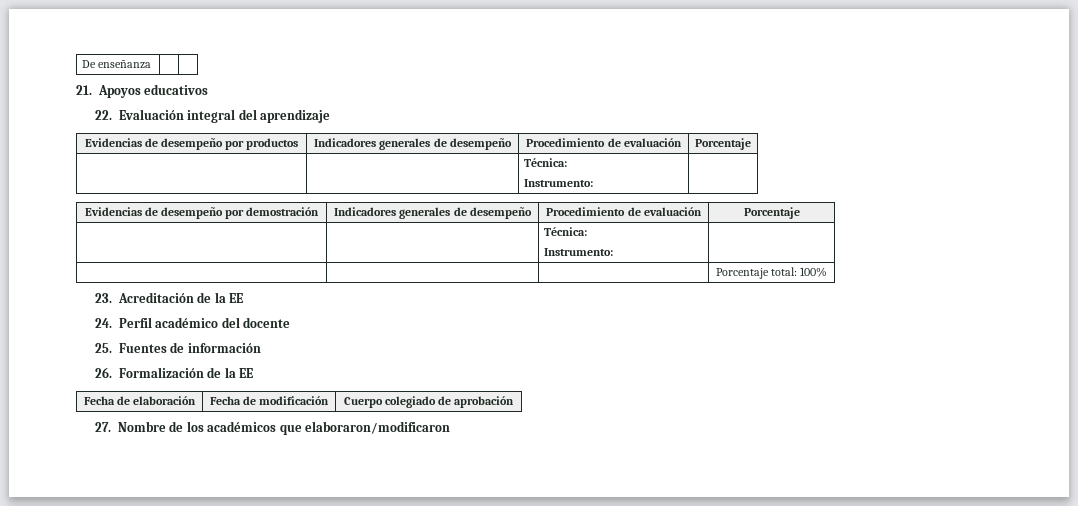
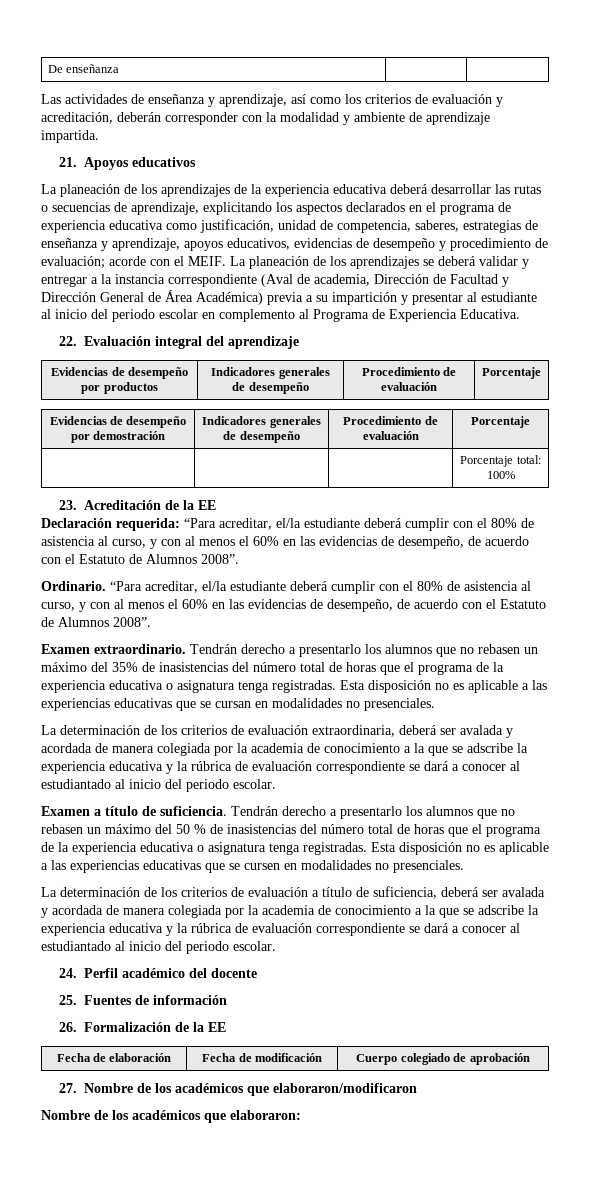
[76,84,209,98] 21. Apoyos educativos -> [41,94,503,107] [41,112,490,125] [41,130,99,143] [59,157,197,170] [41,184,541,197] [41,202,511,215] [41,219,538,233] [41,238,548,251] [41,256,529,269] [41,274,509,287] [41,290,537,305] [41,309,520,322] Las actividades de enseñanza y aprendizaje, así como los criterios de evaluación y acreditación, deberán corresponder con la modalidad y ambiente de aprendizaje impartida. // 21. Apoyos educativos // La planeación de los aprendizajes de la experiencia educativa deberá desarrollar las rutas o secuencias de aprendizaje, explicitando los aspectos declarados en el programa de experiencia educativa como justificación, unidad de competencia, saberes, estrategias de enseñanza y aprendizaje, apoyos educativos, evidencias de desempeño y procedimiento de evaluación; acorde con el MEIF. La planeación de los aprendizajes se deberá validar y entregar a la instancia correspondiente (Aval de academia, Dirección de Facultad y Dirección General de Área Académica) previa a su impartición y presentar al estudiante al inicio del periodo escolar en complemento al Programa de Experiencia Educativa.
[524,158,568,167] [524,179,594,187] // | | Técnica: // Instrumento: | -> (541, 373) none
[544,227,588,236] [544,248,614,256] // | | Técnica: // Instrumento: | -> (530, 422) none
(244, 298) none -> [41,518,534,531] [41,536,529,549] [41,554,239,564] [41,581,531,594] [41,599,546,612] [41,617,151,627] [41,644,538,657] [41,662,504,675] [41,680,547,693] [41,698,435,711] [41,725,513,738] [41,743,528,756] [41,761,520,774] [41,779,276,792] [41,806,515,819] [41,824,541,837] [41,842,549,855] [41,860,464,873] [41,886,545,899] [41,905,539,918] [41,923,520,936] [41,941,276,954] // Declaración requerida: “Para acreditar, el/la estudiante deberá cumplir con el 80% de asistencia al curso, y con al menos el 60% en las evidencias de desempeño, de acuerdo con el Estatuto de Alumnos 2008”. // Ordinario. “Para acreditar, el/la estudiante deberá cumplir con el 80% de asistencia al curso, y con al menos el 60% en las evidencias de desempeño, de acuerdo con el Estatuto de Alumnos 2008”. // Examen extraordinario. Tendrán derecho a presentarlo los alumnos que no rebasen un máximo del 35% de inasistencias del número total de horas que el programa de la experiencia educativa o asignatura tenga registradas. Esta disposición no es aplicable a las experiencias educativas que se cursan en modalidades no presenciales. // La determinación de los criterios de evaluación extraordinaria, deberá ser avalada y acordada de manera colegiada por la academia de conocimiento a la que se adscribe la experiencia educativa y la rúbrica de evaluación correspondiente se dará a conocer al estudiantado al inicio del periodo escolar. // Examen a título de suficiencia. Tendrán derecho a presentarlo los alumnos que no rebasen un máximo del 50 % de inasistencias del número total de horas que el programa de la experiencia educativa o asignatura tenga registradas. Esta disposición no es aplicable a las experiencias educativas que se cursen en modalidades no presenciales. // La determinación de los criterios de evaluación a título de suficiencia, deberá ser avalada y acordada de manera colegiada por la academia de conocimiento a la que se adscribe la experiencia educativa y la rúbrica de evaluación correspondiente se dará a conocer al estudiantado al inicio del periodo escolar.
(451, 427) none -> [41,1110,301,1123] // Nombre de los académicos que elaboraron:

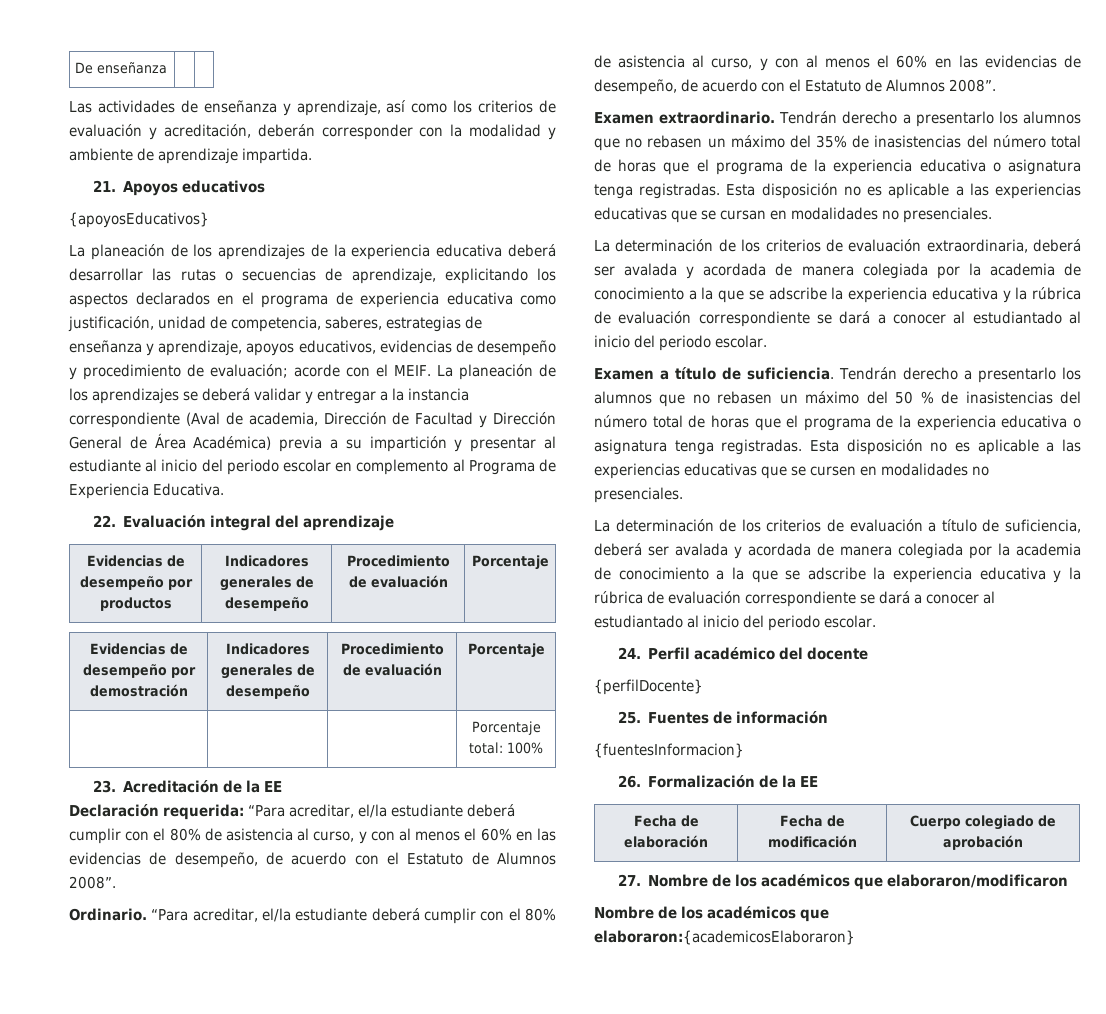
(197, 162) none -> [69,212,209,228] // {apoyosEducativos}
(258, 973) none -> [594,679,703,695] // {perfilDocente}
(228, 1000) none -> [594,743,744,758] // {fuentesInformacion}
[230,1110,301,1120] elaboraron: -> [594,930,855,945] elaboraron:{academicosElaboraron}

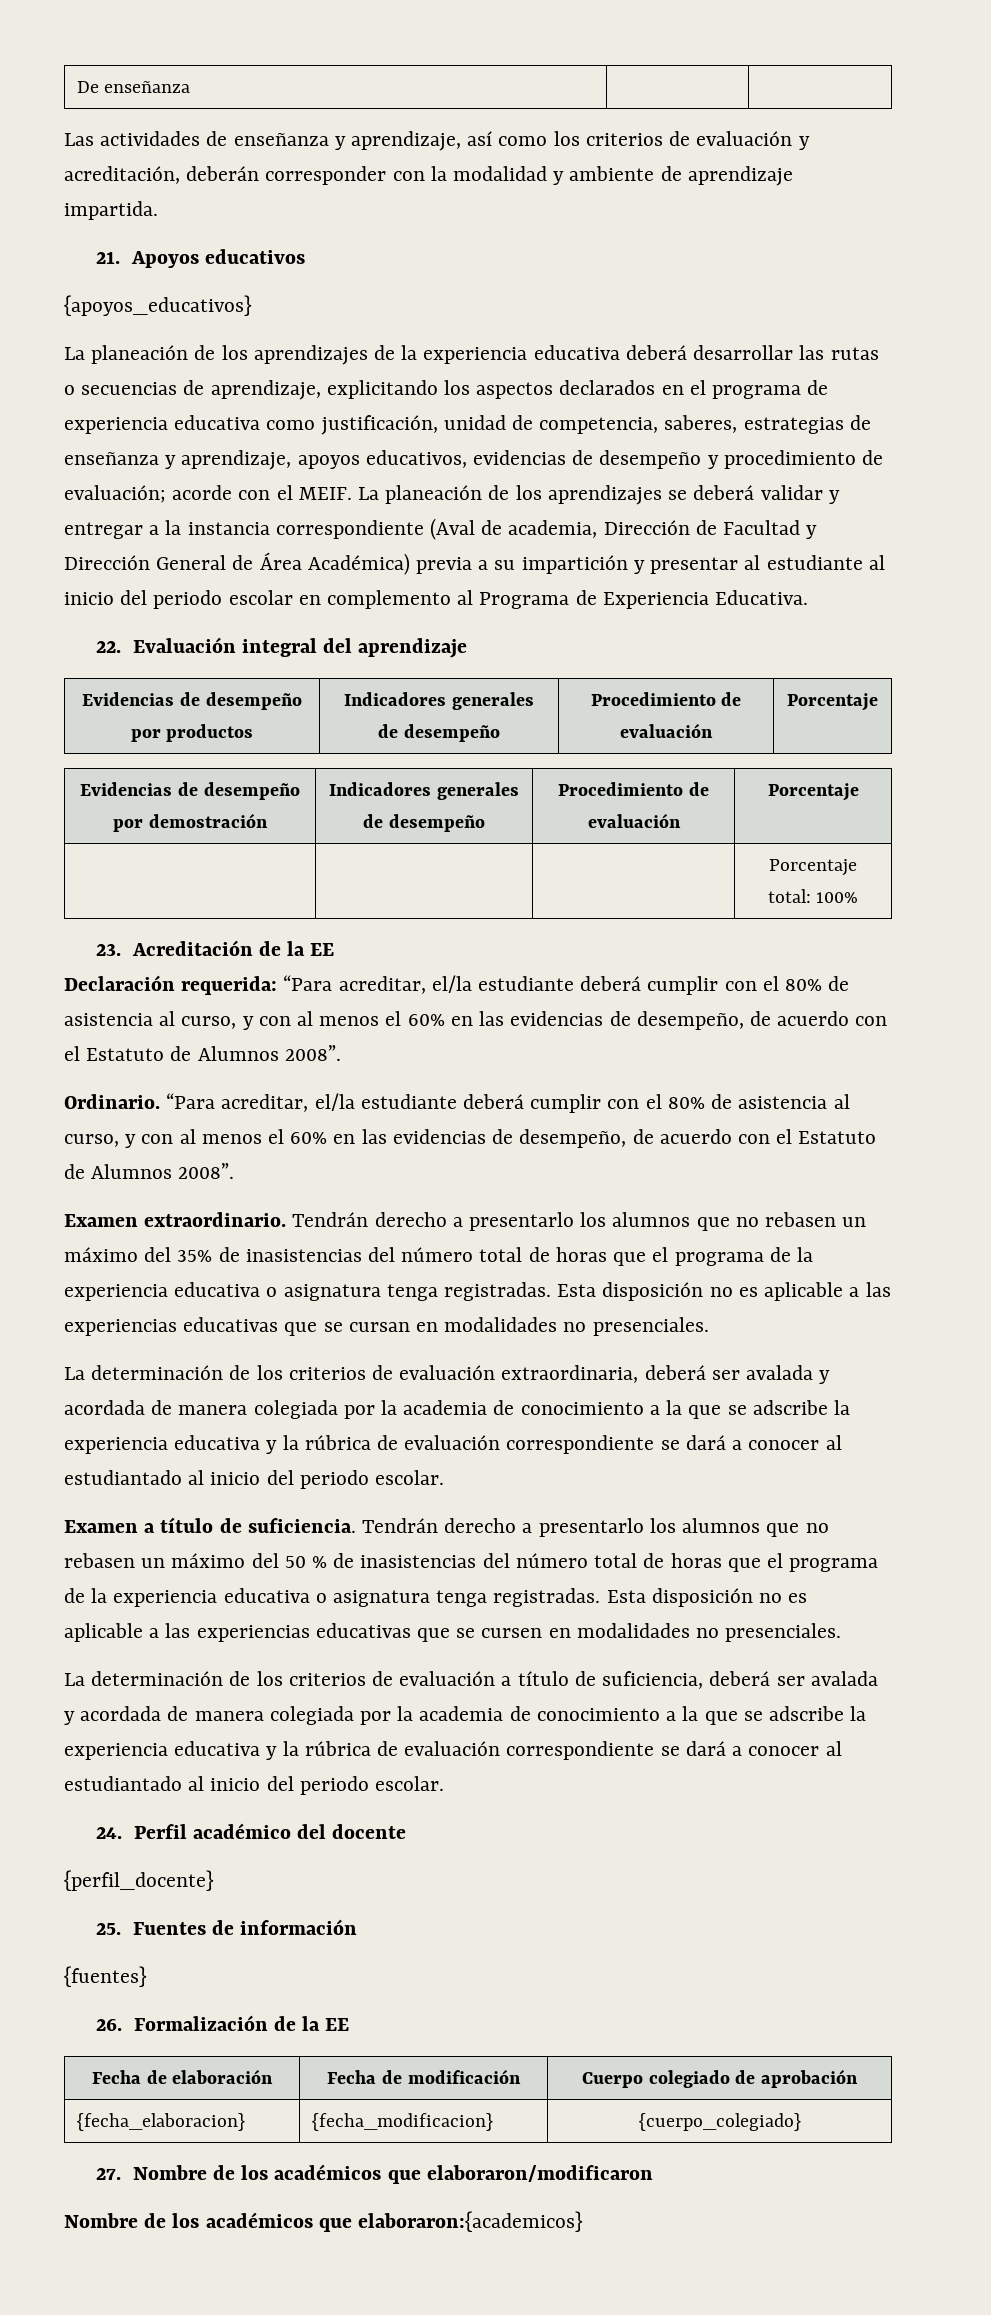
[69,212,209,228] {apoyosEducativos} -> [64,295,252,316] {apoyos_educativos}
[594,679,703,695] {perfilDocente} -> [64,1870,214,1891] {perfil_docente}
[594,743,744,758] {fuentesInformacion} -> [64,1966,147,1987] {fuentes}
(1023, 842) none -> [76,2113,245,2131] [311,2113,493,2131] [638,2113,801,2131] // {fecha_elaboracion} | {fecha_modificacion} | {cuerpo_colegiado}
[594,930,855,945] elaboraron:{academicosElaboraron} -> [358,2211,584,2232] elaboraron:{academicos}

